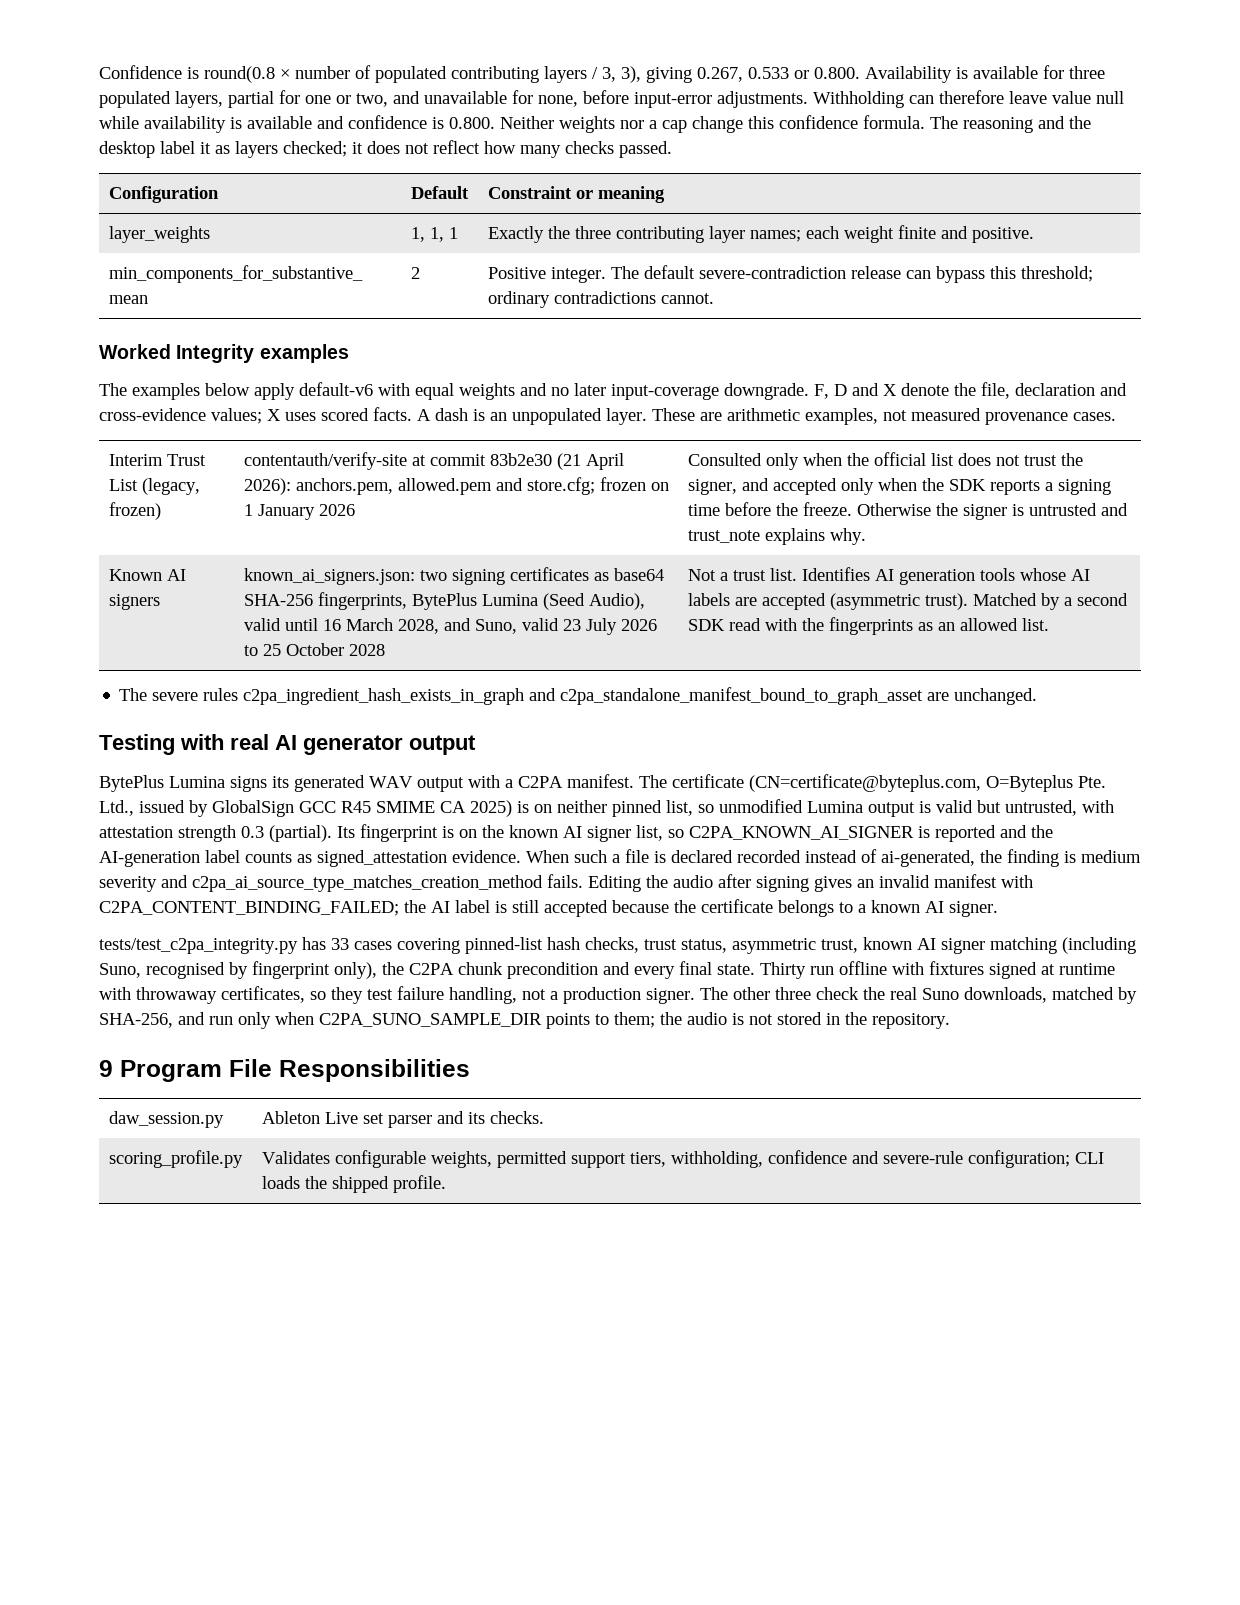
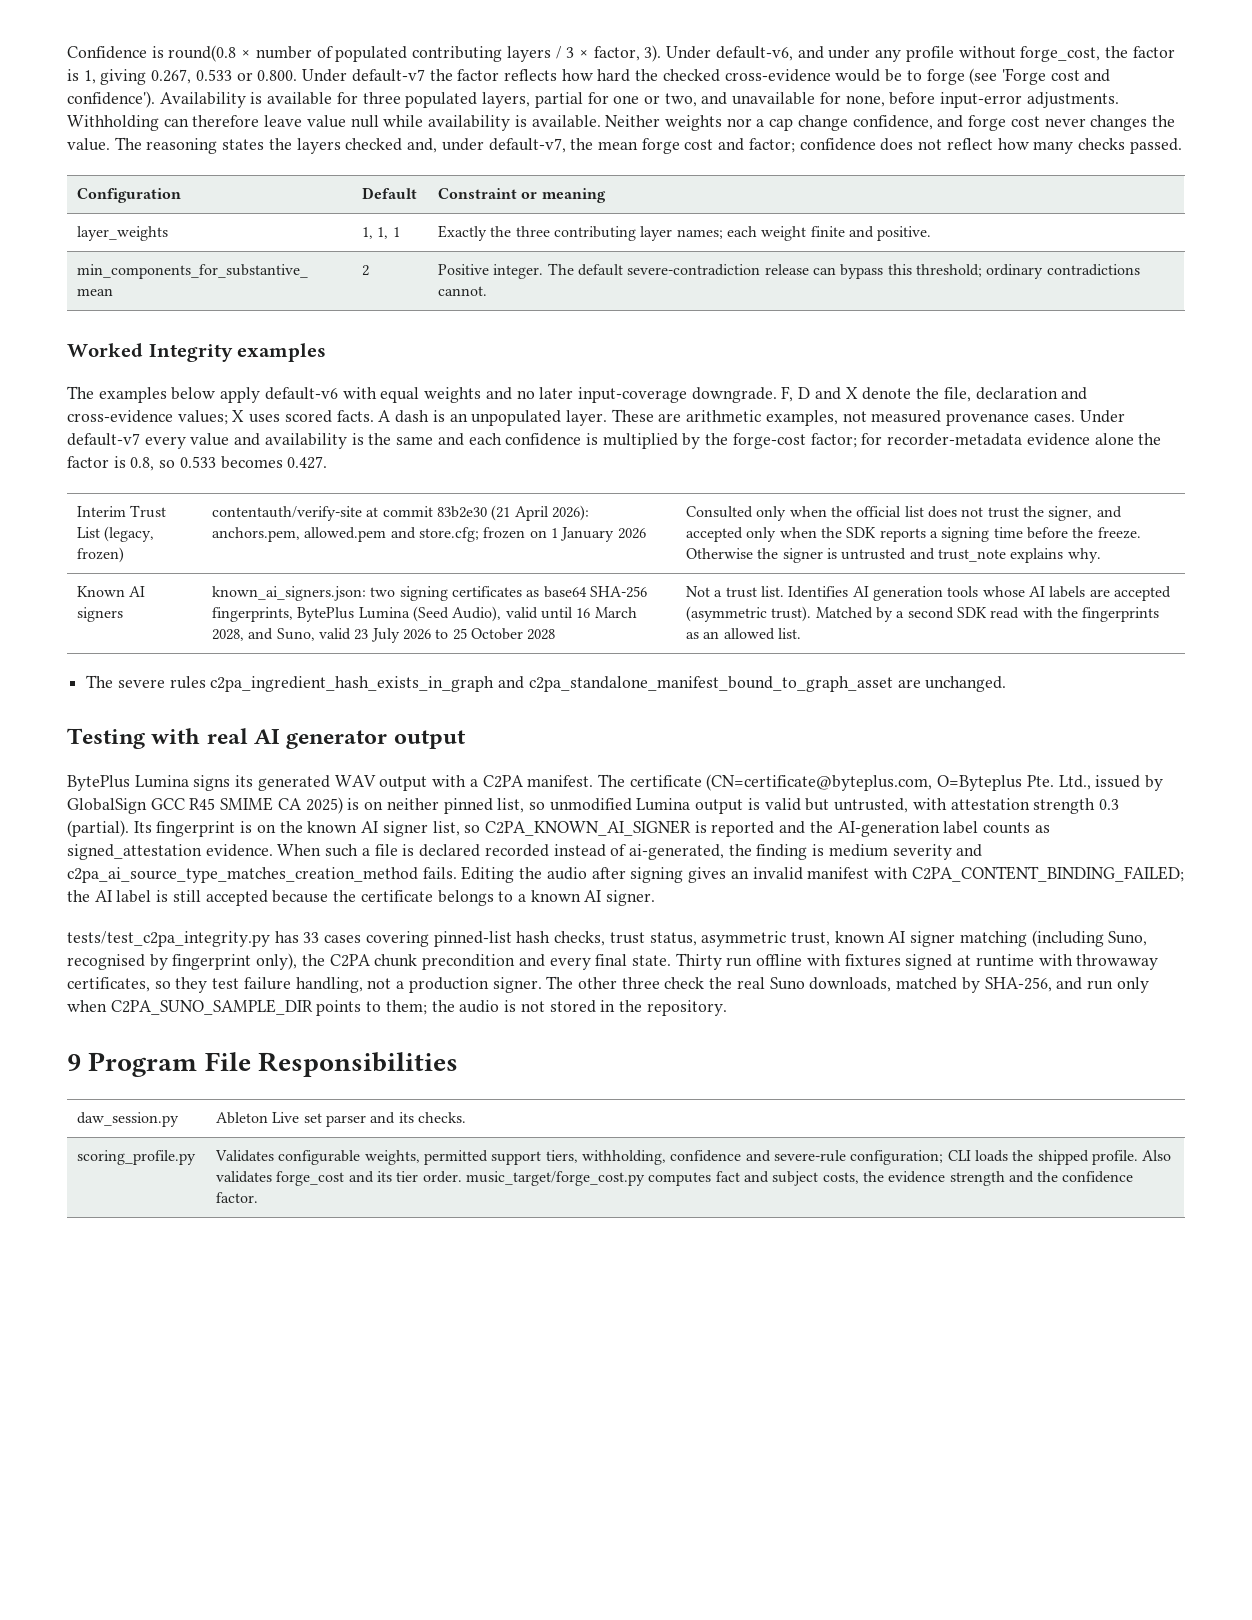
[602,66,641,83] 3, 3), -> [566,45,1175,62] [67,69,96,84] 3 × factor, 3). Under default-v6, and under any profile without forge_cost, the factor is 1,
(860, 73) none -> [302,68,1111,85] [67,91,155,108] Under default-v7 the factor reflects how hard the checked cross-evidence would be to forge (see 'Forge cost and confidence').
[247,115,495,129] available and confidence is 0.800. -> [531,115,601,128] available.
[748,115,1091,133] [99,141,363,158] this confidence formula. The reasoning and the desktop label it as layers checked; it -> [852,115,1175,131] [67,137,876,154] confidence, and forge cost never changes the value. The reasoning states the layers checked and, under default-v7, the mean forge cost and factor; confidence
(1116, 416) none -> [1079,410,1125,423] [67,433,1162,449] [67,456,328,471] Under default-v7 every value and availability is the same and each confidence is multiplied by the forge-cost factor; for recorder-metadata evidence alone the factor is 0.8, so 0.533 becomes 0.427.
(446, 1184) none -> [1142,1150,1172,1161] [216,1171,1134,1186] [216,1192,259,1203] Also validates forge_cost and its tier order. music_target/forge_cost.py computes fact and subject costs, the evidence strength and the confidence factor.

